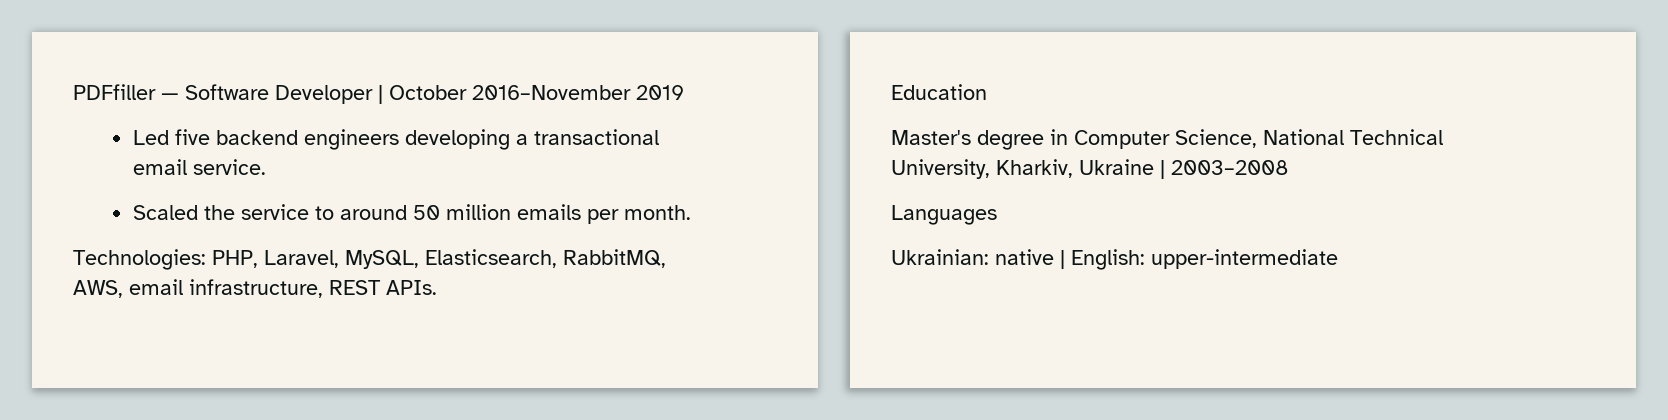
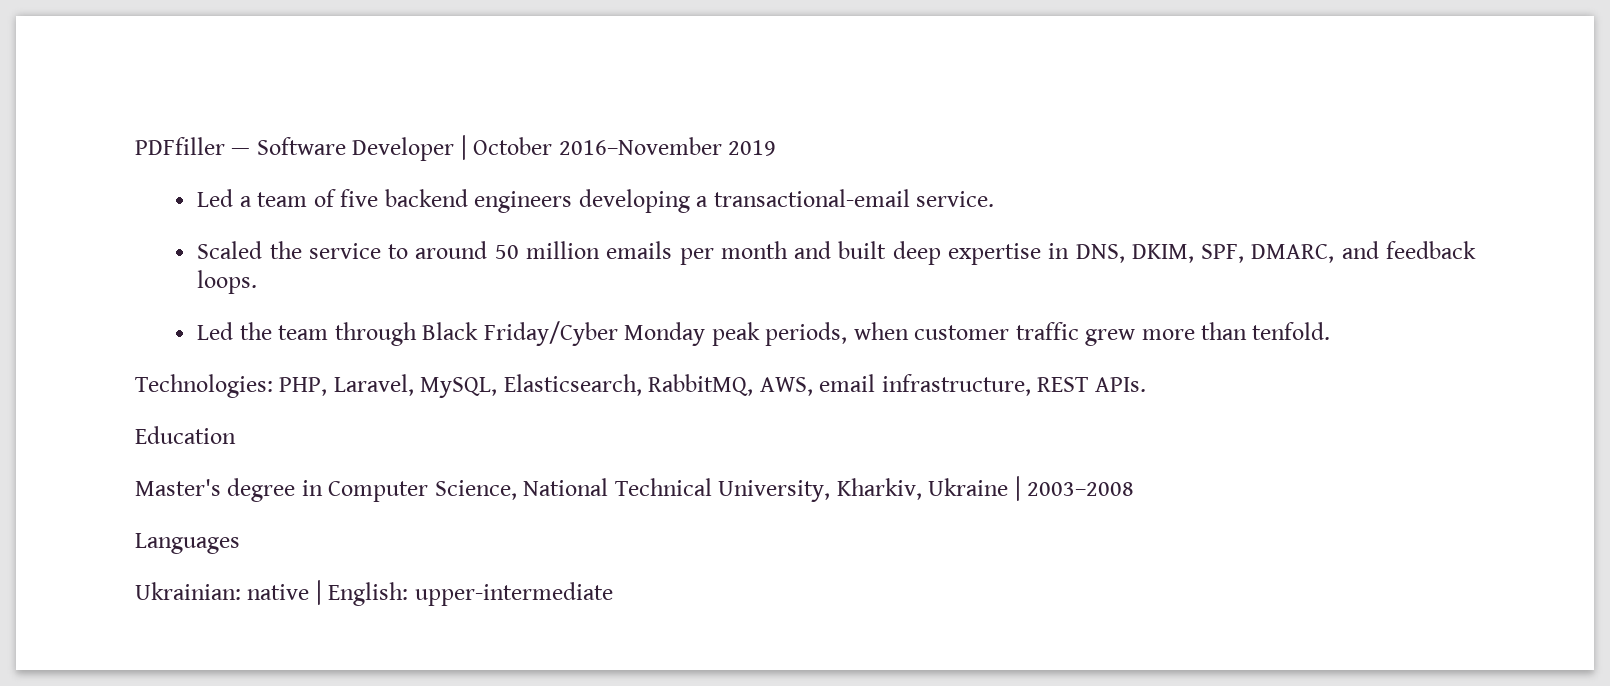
(170, 137) none -> [239,189,336,207] a team of
[534,129,660,145] [133,159,188,175] transactional email -> [713,189,910,207] transactional-email
[624,205,692,220] month. -> [720,241,1476,265] [197,270,258,294] [197,321,1331,346] month and built deep expertise in DNS, DKIM, SPF, DMARC, and feedback loops. // Led the team through Black Friday/Cyber Monday peak periods, when customer traffic grew more than tenfold.

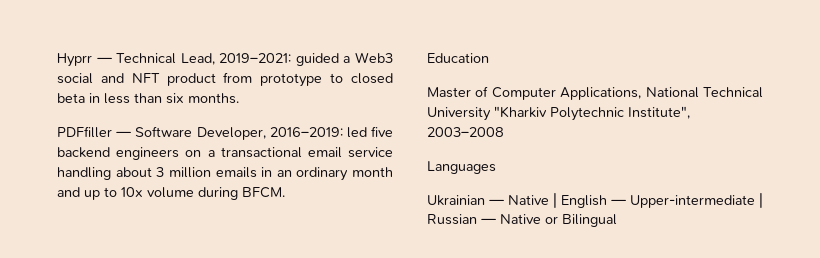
[135,135,777,161] [197,189,995,213] [197,241,1476,265] [197,270,258,294] [197,321,1331,346] [135,374,1146,398] [135,426,236,444] [135,476,1135,502] [135,533,240,554] [135,580,613,606] PDFfiller — Software Developer | October 2016–November 2019 // Led a team of five backend engineers developing a transactional-email service. // Scaled the service to around 50 million emails per month and built deep expertise in DNS, DKIM, SPF, DMARC, and feedback loops. // Led the team through Black Friday/Cyber Monday peak periods, when customer traffic grew more than tenfold. // Technologies: PHP, Laravel, MySQL, Elasticsearch, RabbitMQ, AWS, email infrastructure, REST APIs. // Education // Master's degree in Computer Science, National Technical University, Kharkiv, Ukraine | 2003–2008 // Languages // Ukrainian: native | English: upper-intermediate -> [57,52,393,67] [57,72,393,87] [57,93,239,104] [57,126,393,140] [57,147,393,160] [57,167,393,181] [57,187,285,200] [427,53,489,63] [427,86,763,100] [427,106,690,121] [427,127,504,137] [427,161,496,174] [427,192,763,208] [427,214,617,227] Hyprr — Technical Lead, 2019–2021: guided a Web3 social and NFT product from prototype to closed beta in less than six months. // PDFfiller — Software Developer, 2016–2019: led five backend engineers on a transactional email service handling about 3 million emails in an ordinary month and up to 10x volume during BFCM. // Education // Master of Computer Applications, National Technical University "Kharkiv Polytechnic Institute", 2003–2008 // Languages // Ukrainian — Native | English — Upper-intermediate | Russian — Native or Bilingual

